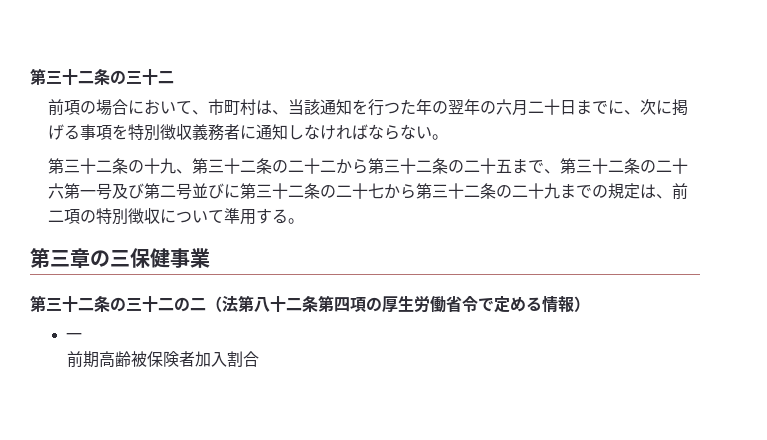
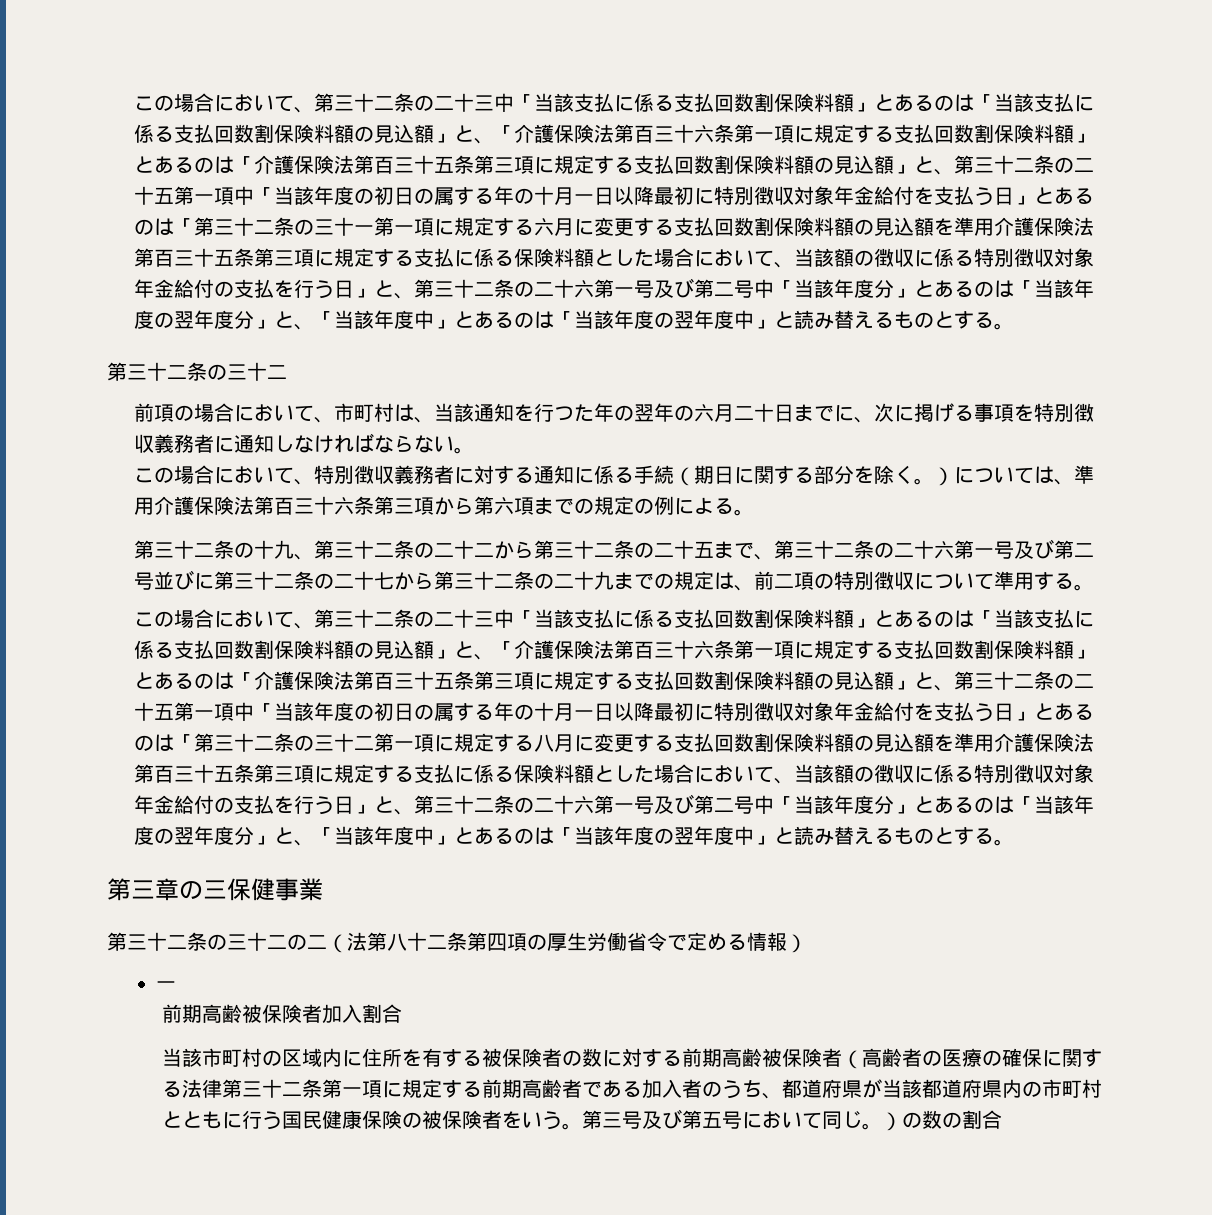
(30, 76) none -> [134,93,1095,113] [134,124,1095,144] [134,155,1095,175] [134,186,1095,206] [134,217,1095,236] [134,248,1095,268] [134,278,1095,299] [134,310,1015,330] この場合において、第三十二条の二十三中「当該支払に係る支払回数割保険料額」とあるのは「当該支払に係る支払回数割保険料額の見込額」と、「介護保険法第百三十六条第一項に規定する支払回数割保険料額」とあるのは「介護保険法第百三十五条第三項に規定する支払回数割保険料額の見込額」と、第三十二条の二十五第一項中「当該年度の初日の属する年の十月一日以降最初に特別徴収対象年金給付を支払う日」とあるのは「第三十二条の三十一第一項に規定する六月に変更する支払回数割保険料額の見込額を準用介護保険法第百三十五条第三項に規定する支払に係る保険料額とした場合において、当該額の徴収に係る特別徴収対象年金給付の支払を行う日」と、第三十二条の二十六第一号及び第二号中「当該年度分」とあるのは「当該年度の翌年度分」と、「当該年度中」とあるのは「当該年度の翌年度中」と読み替えるものとする。 //
(449, 137) none -> [134,465,1095,486] [134,496,755,516] // この場合において、特別徴収義務者に対する通知に係る手続（期日に関する部分を除く。）については、準用介護保険法第百三十六条第三項から第六項までの規定の例による。
(305, 221) none -> [134,609,1095,629] [134,640,1095,660] [134,671,1095,691] [134,702,1095,722] [134,733,1095,752] [134,764,1095,784] [134,794,1095,815] [134,826,1015,846] // この場合において、第三十二条の二十三中「当該支払に係る支払回数割保険料額」とあるのは「当該支払に係る支払回数割保険料額の見込額」と、「介護保険法第百三十六条第一項に規定する支払回数割保険料額」とあるのは「介護保険法第百三十五条第三項に規定する支払回数割保険料額の見込額」と、第三十二条の二十五第一項中「当該年度の初日の属する年の十月一日以降最初に特別徴収対象年金給付を支払う日」とあるのは「第三十二条の三十二第一項に規定する八月に変更する支払回数割保険料額の見込額を準用介護保険法第百三十五条第三項に規定する支払に係る保険料額とした場合において、当該額の徴収に係る特別徴収対象年金給付の支払を行う日」と、第三十二条の二十六第一号及び第二号中「当該年度分」とあるのは「当該年度の翌年度分」と、「当該年度中」とあるのは「当該年度の翌年度中」と読み替えるものとする。
(259, 359) none -> [161,1048,1102,1069] [161,1079,1102,1099] [161,1109,1002,1131] // 当該市町村の区域内に住所を有する被保険者の数に対する前期高齢被保険者（高齢者の医療の確保に関する法律第三十二条第一項に規定する前期高齢者である加入者のうち、都道府県が当該都道府県内の市町村とともに行う国民健康保険の被保険者をいう。第三号及び第五号において同じ。）の数の割合

